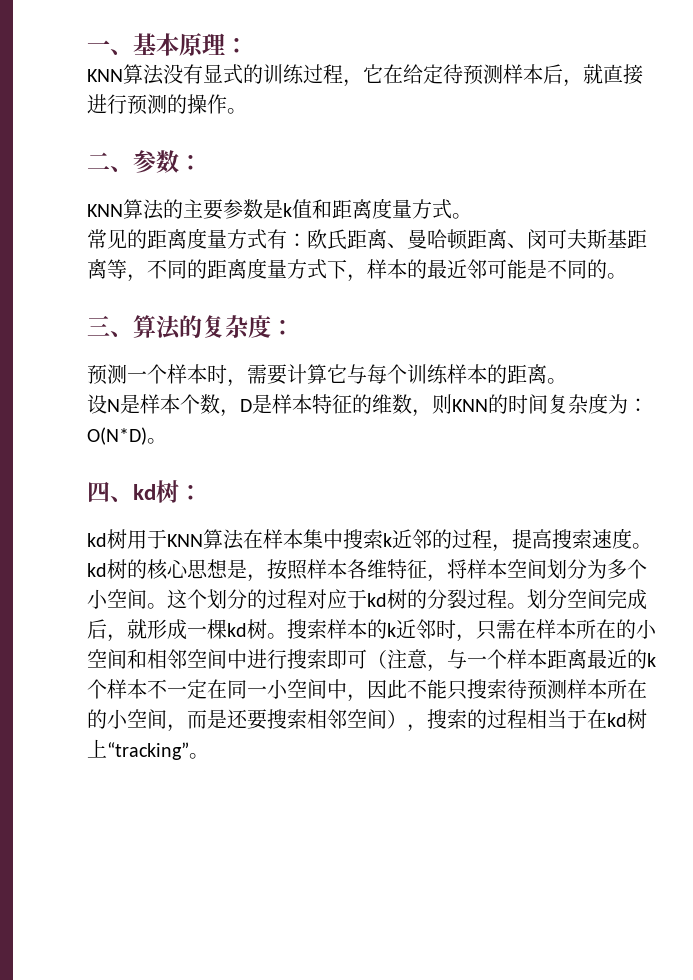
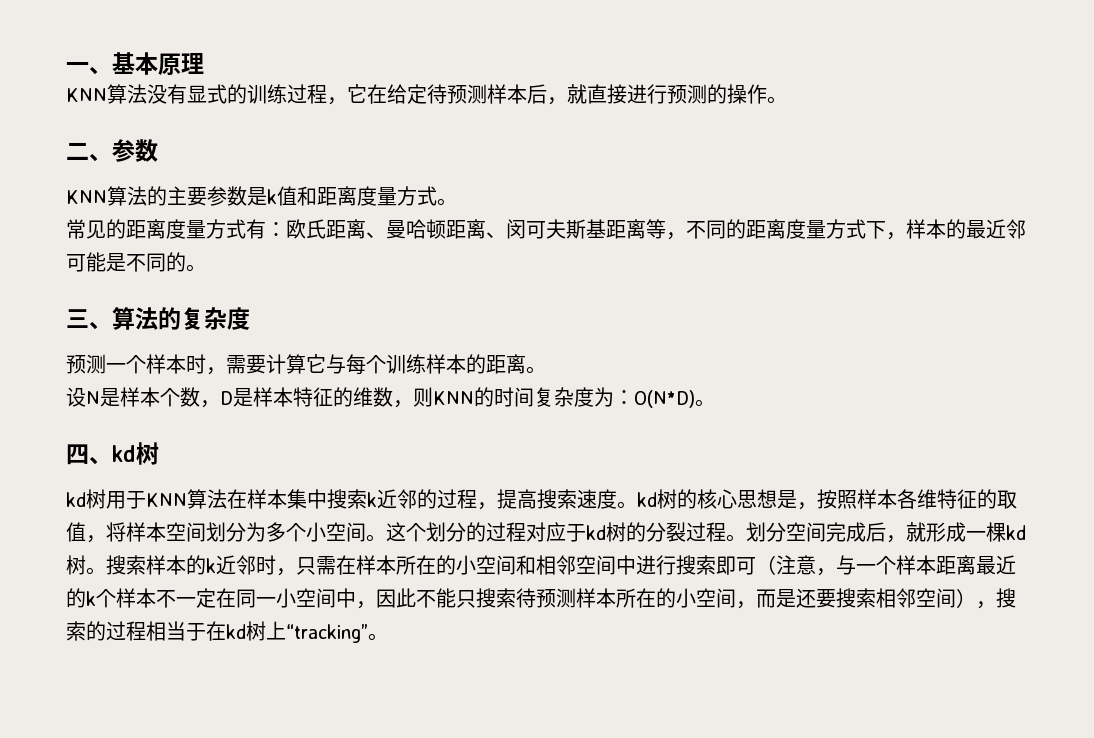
[225,38,248,53] ： -> (204, 63) none
[179,155,202,170] ： -> (158, 150) none
[271,320,294,335] ： -> (250, 318) none
[179,485,202,500] ： -> (159, 453) none
(427, 569) none -> [977,489,1017,509] [66,522,86,542] 的取值

